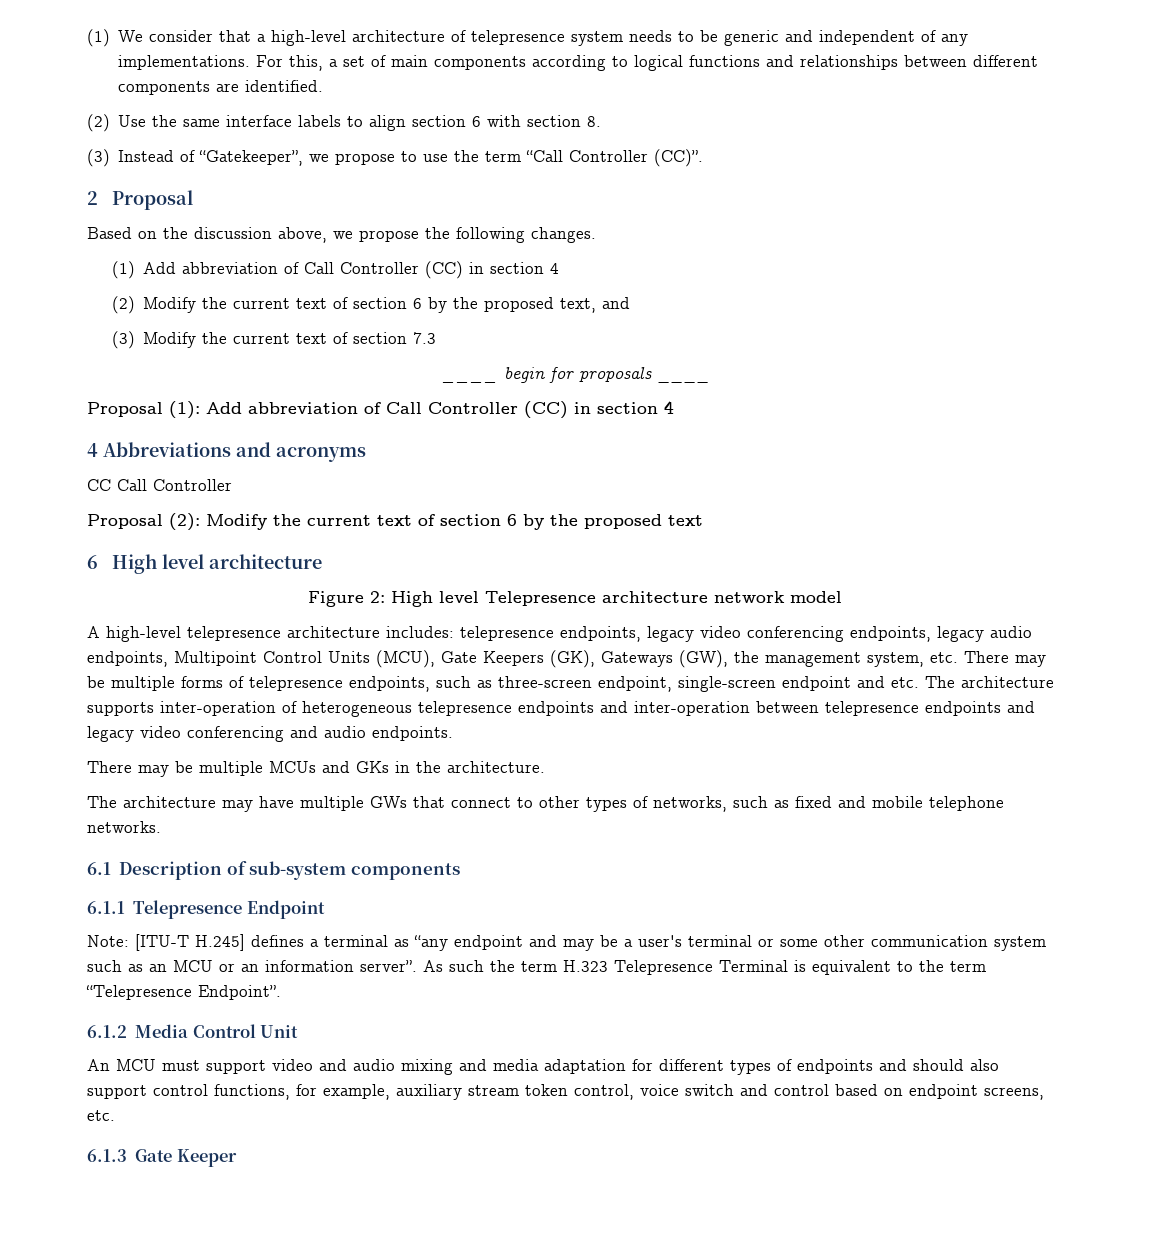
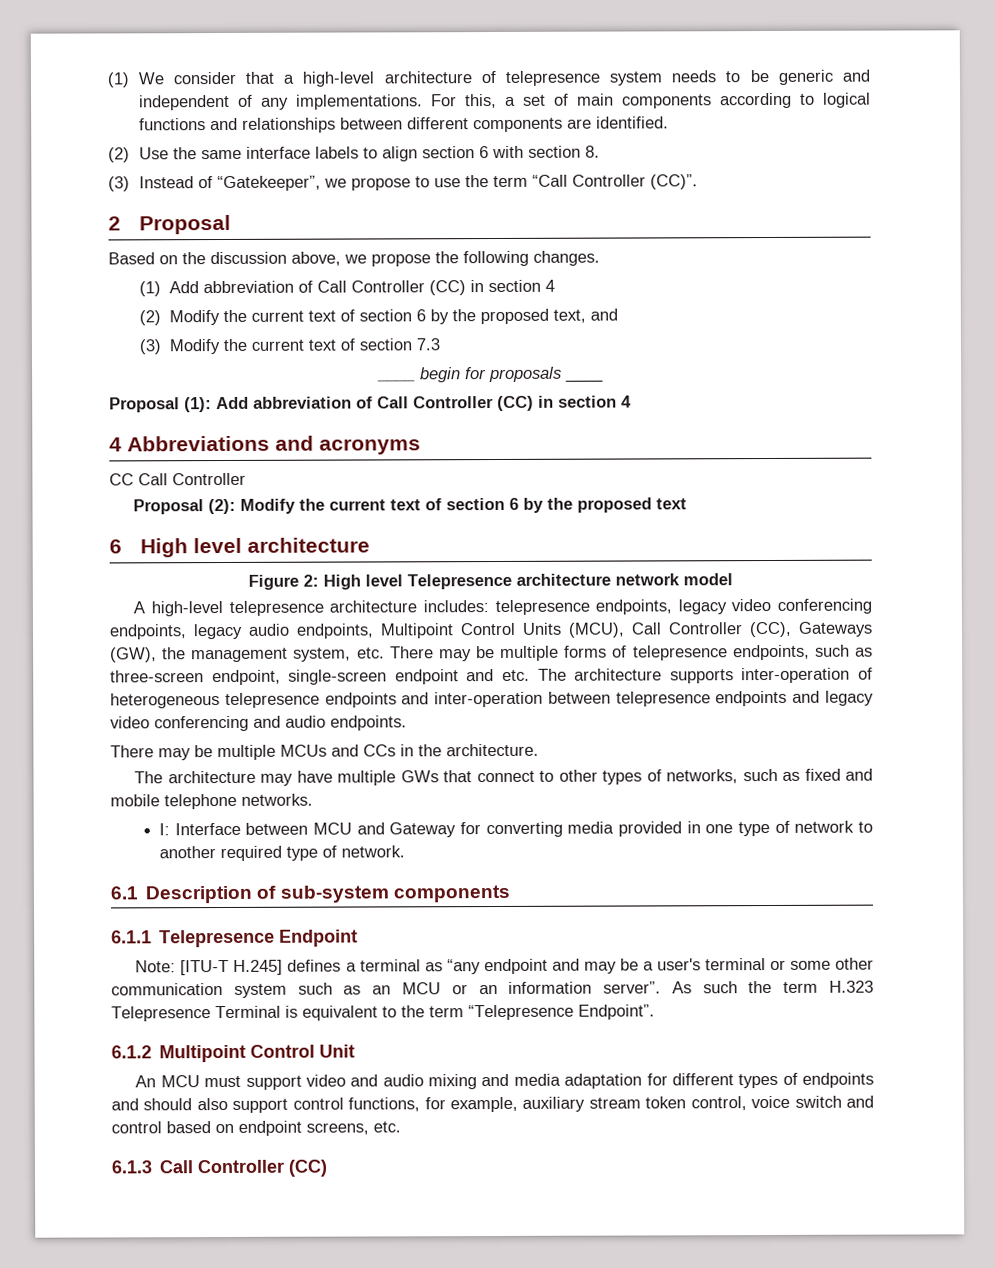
[441,650,595,668] Gate Keepers (GK), -> [631,621,792,638] Call Controller (CC),
[356,761,389,773] GKs -> [363,744,396,757] CCs
(161, 827) none -> [158,820,874,838] [158,845,405,862] // I: Interface between MCU and Gateway for converting media provided in one type of network to another required type of network.
[135,1024,189,1038] Media -> [159,1044,247,1063] Multipoint
[135,1149,237,1167] Gate Keeper -> [159,1159,328,1177] Call Controller (CC)

